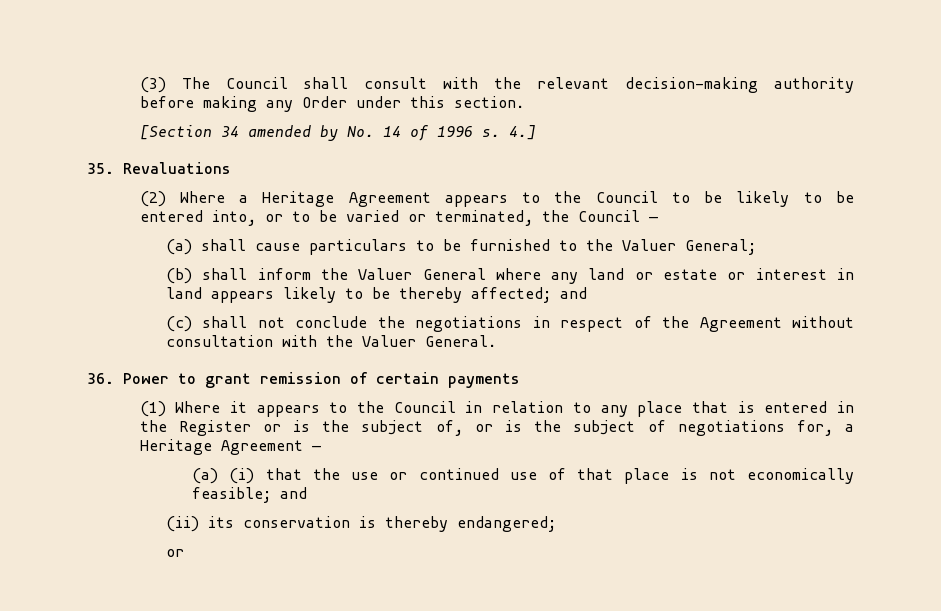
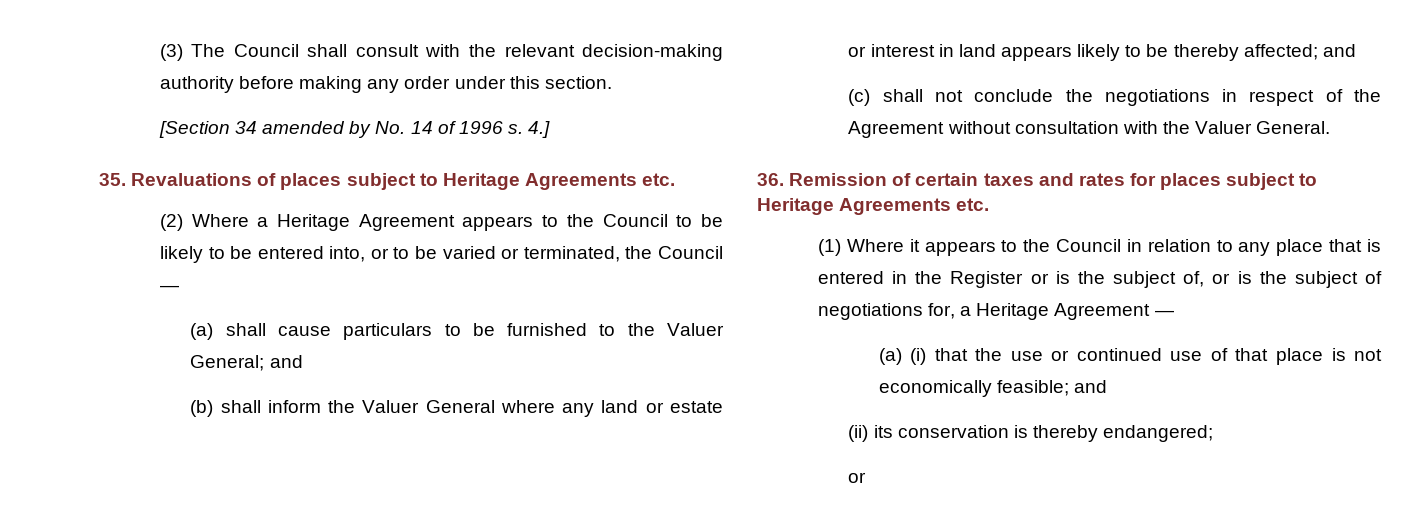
[301,96,347,108] Order -> [404,76,451,89] order
(231, 168) none -> [257,173,676,190] of places subject to Heritage Agreements etc.
(756, 247) none -> [269,355,303,368] and
[123,372,520,388] Power to grant remission of certain payments -> [789,173,1318,190] [757,198,990,215] Remission of certain taxes and rates for places subject to Heritage Agreements etc.

